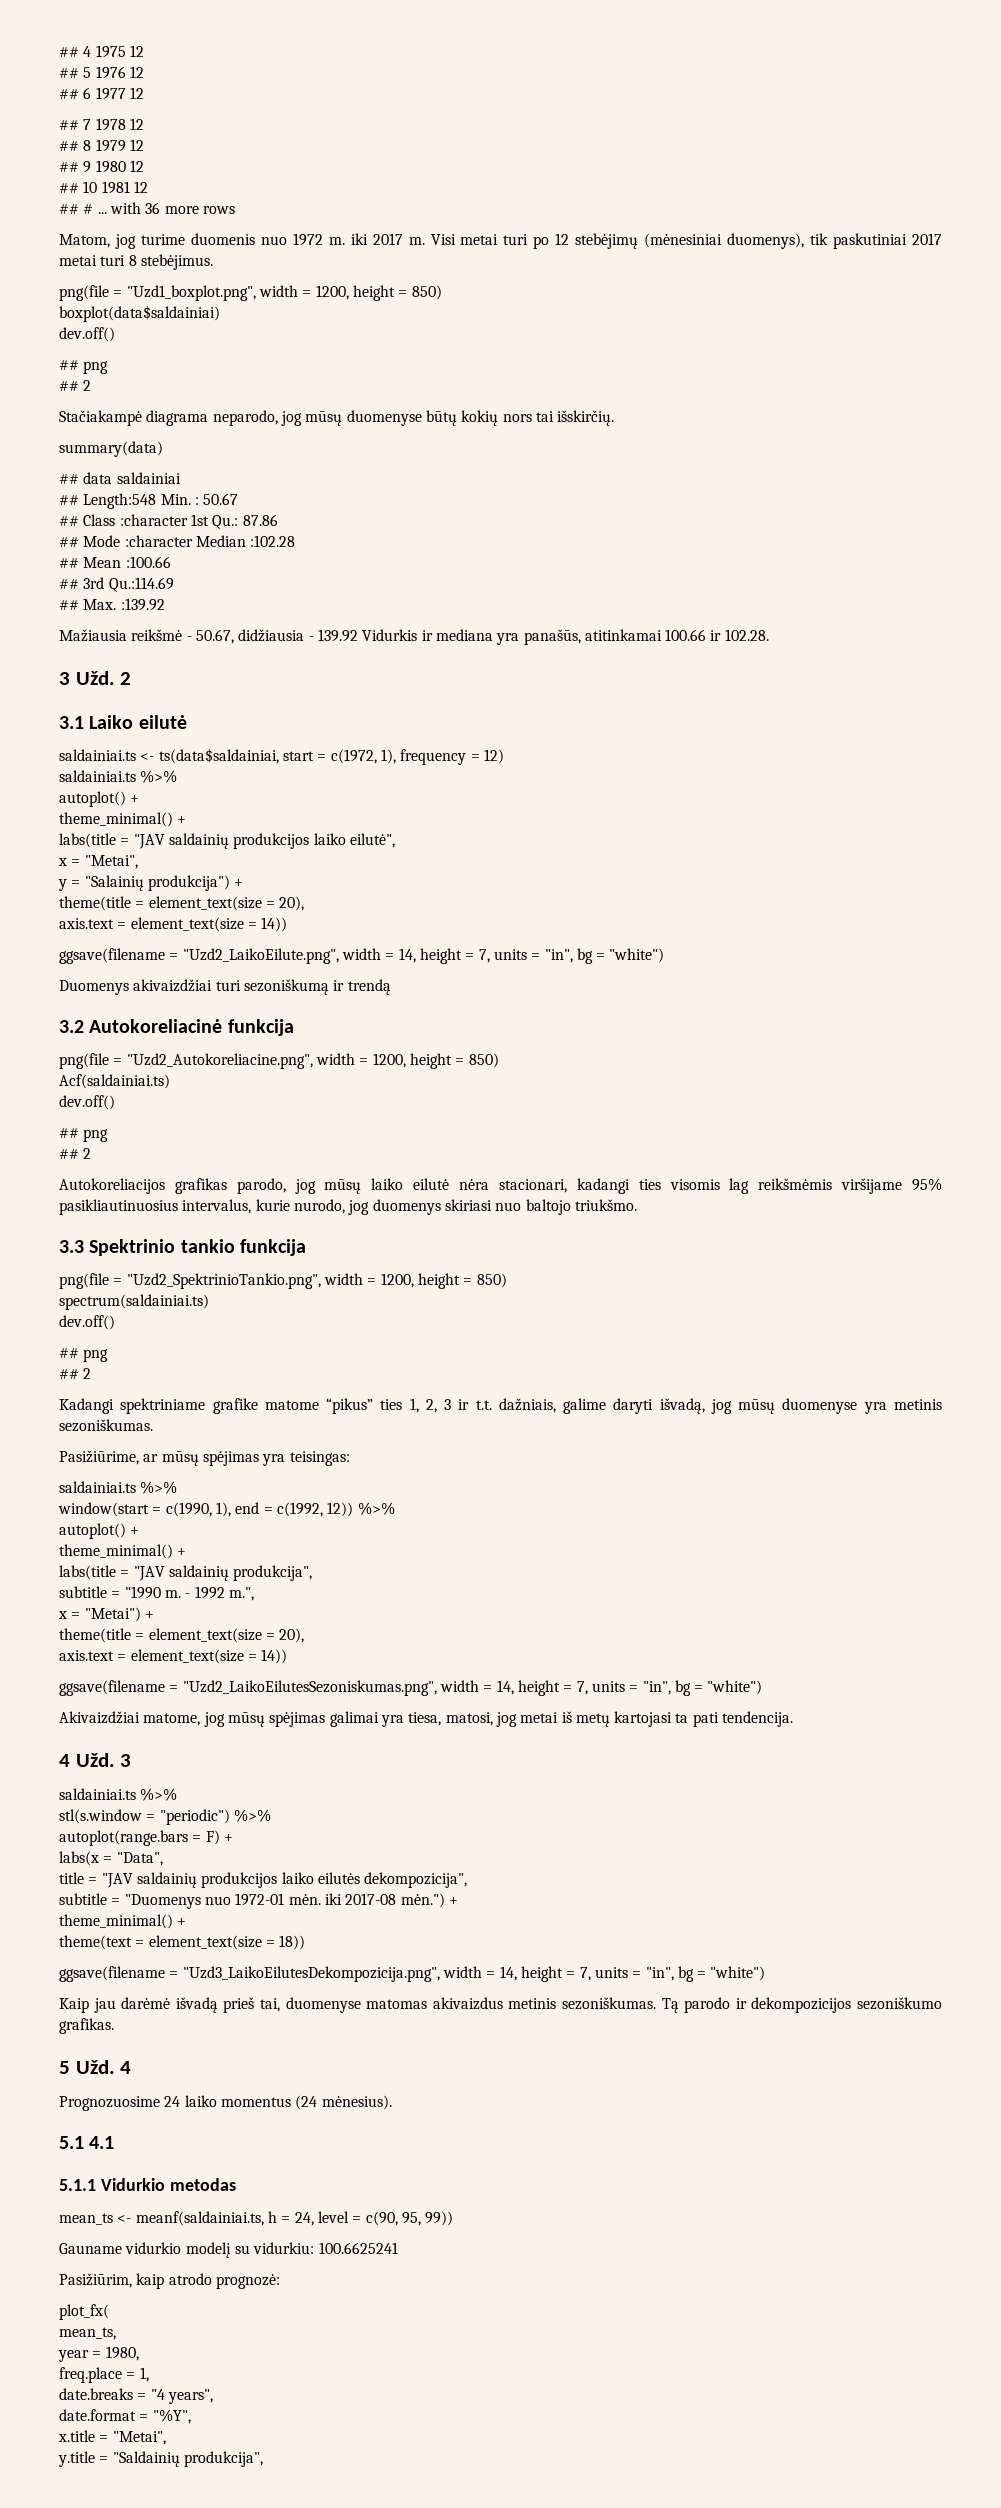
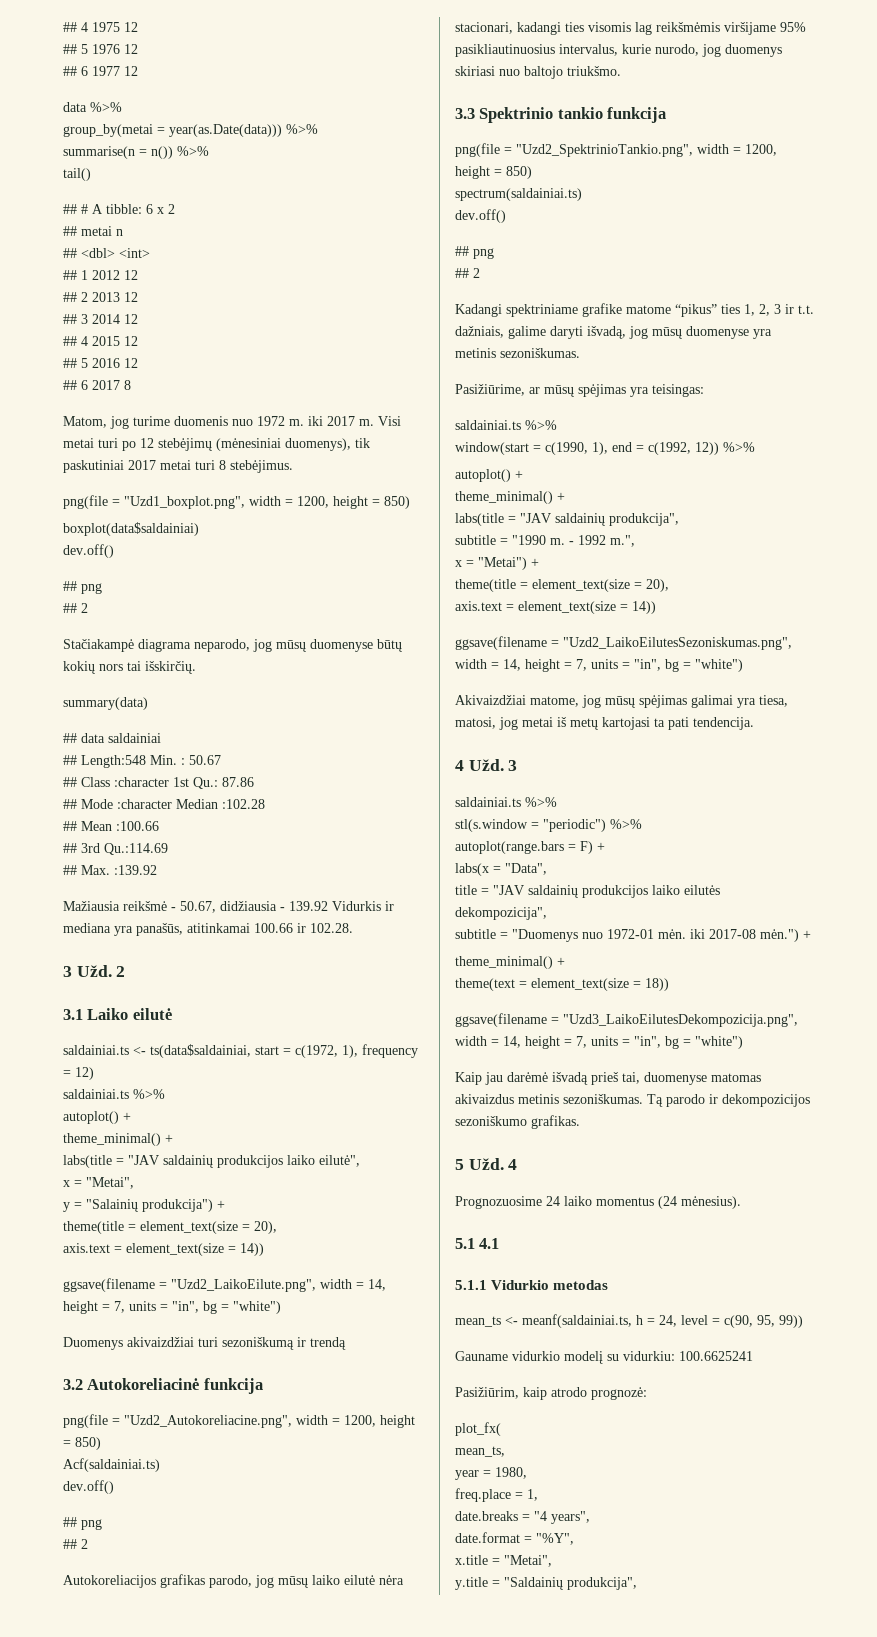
[59,118,144,131] [59,139,144,152] [59,160,144,173] [59,181,148,194] [59,202,235,214] ## 7 1978 12 // ## 8 1979 12 // ## 9 1980 12 // ## 10 1981 12 // ## # ... with 36 more rows -> [63,102,122,112] [63,124,318,137] [63,146,209,159] [63,168,91,181] [63,204,175,214] [63,226,123,236] [63,248,150,258] [63,270,138,280] [63,292,138,302] [63,314,138,324] [63,336,138,346] [63,358,138,368] [63,380,131,390] data %>% // group_by(metai = year(as.Date(data))) %>% // summarise(n = n()) %>% // tail() // ## # A tibble: 6 x 2 // ## metai n // ## <dbl> <int> // ## 1 2012 12 // ## 2 2013 12 // ## 3 2014 12 // ## 4 2015 12 // ## 5 2016 12 // ## 6 2017 8

